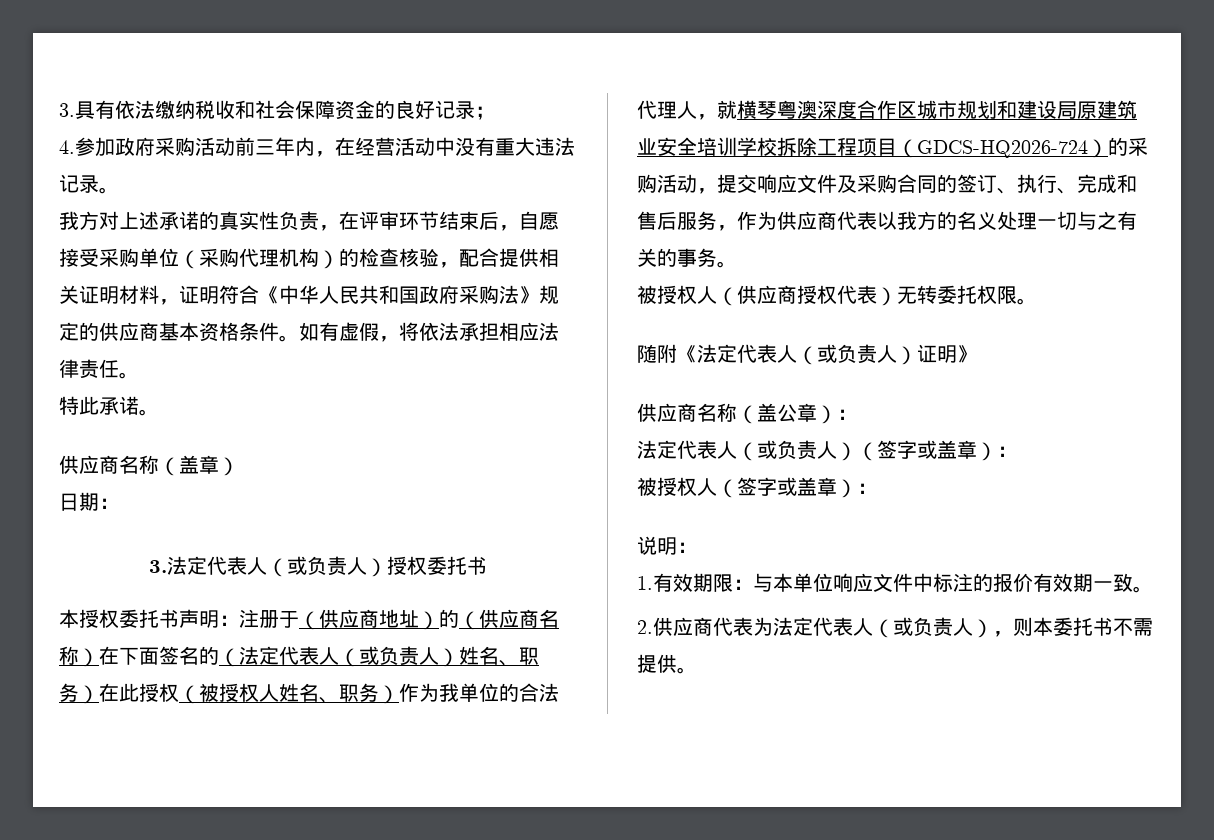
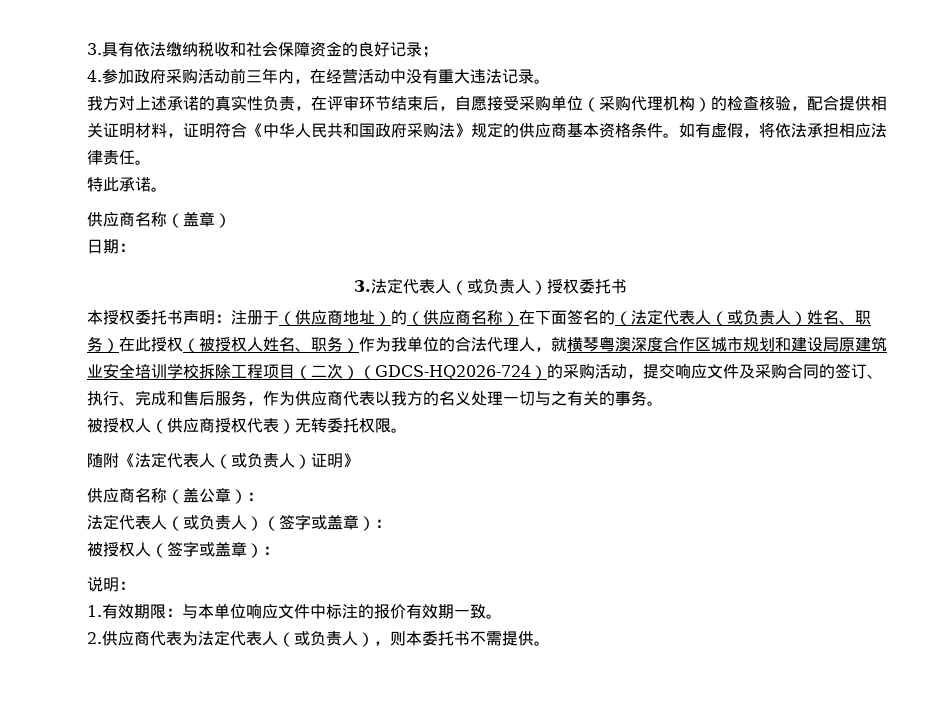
(917, 148) none -> [311,363,375,380] 二次）（

